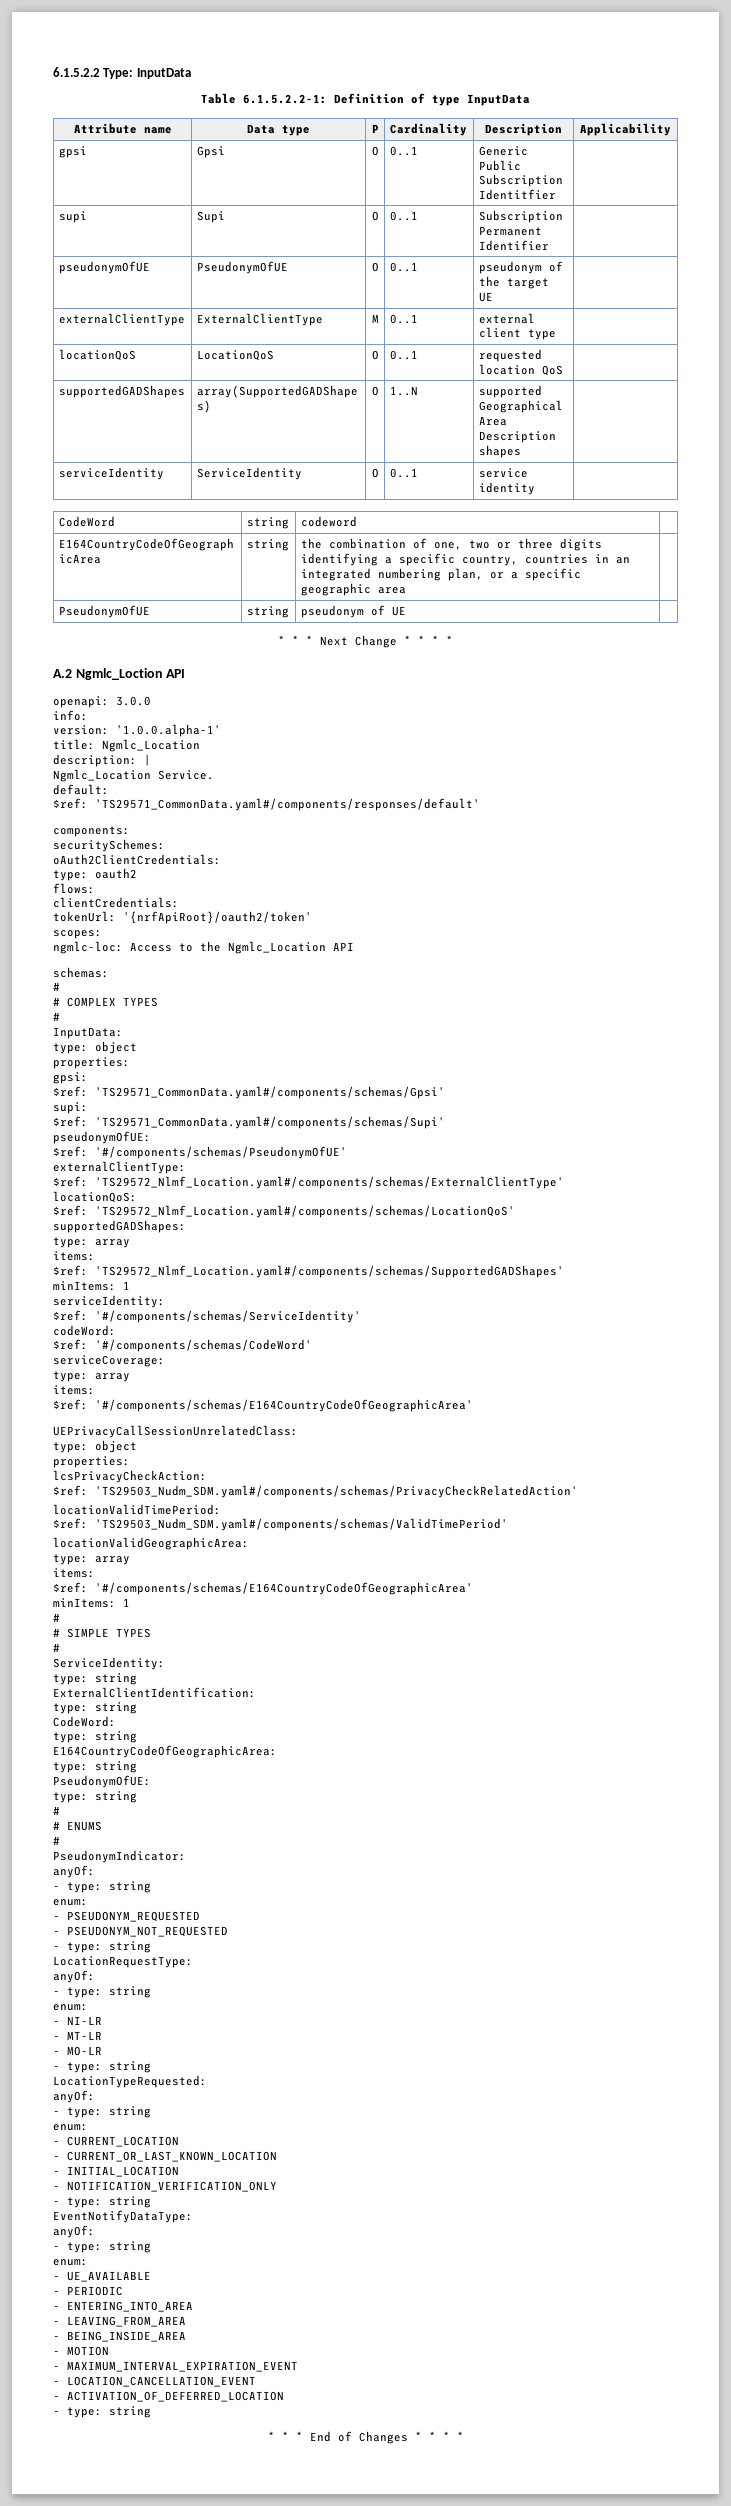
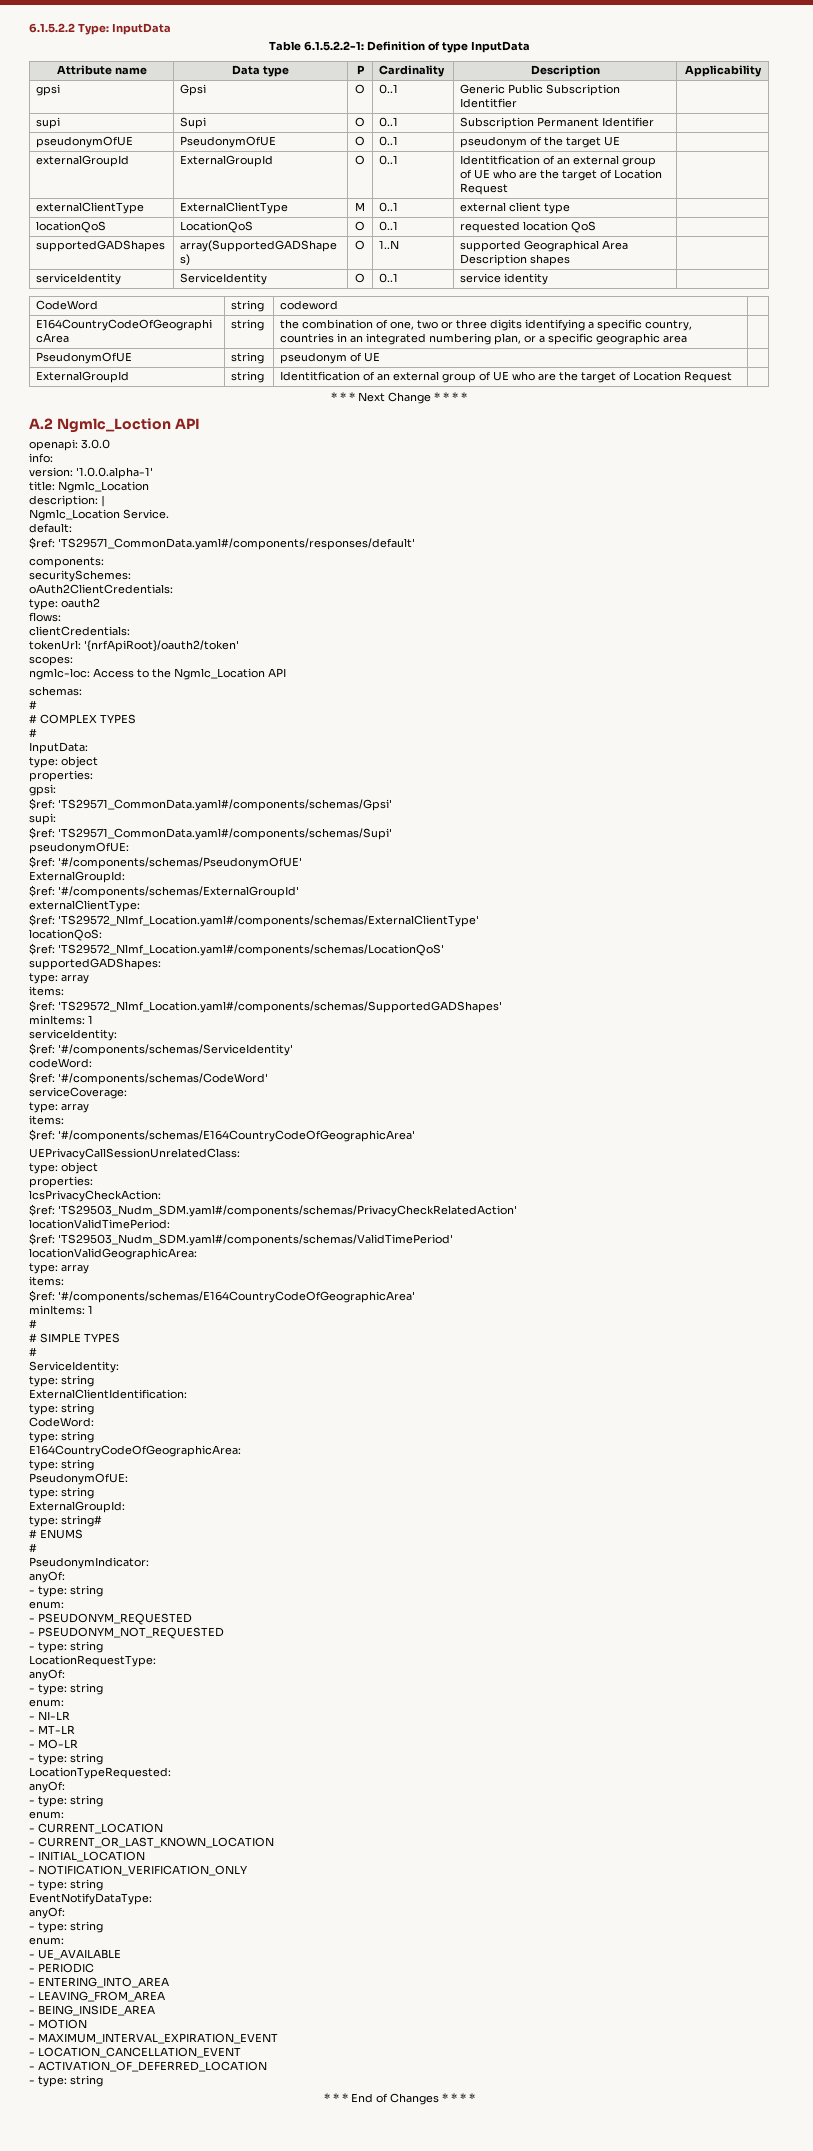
(493, 297) none -> [36,155,130,167] [180,155,274,167] [355,155,365,165] [379,155,399,165] [460,155,657,167] [460,169,663,181] [460,183,509,195] // externalGroupId | ExternalGroupId | O | 0..1 | Identitfication of an external group of UE who are the target of Location Request |
(406, 611) none -> [36,371,130,383] [231,371,265,383] [280,371,733,383] // ExternalGroupId | string | Identitfication of an external group of UE who are the target of Location Request |
(347, 1152) none -> [29,871,125,883] [29,885,299,898] // ExternalGroupId: // $ref: '#/components/schemas/ExternalGroupId'
[53,1806,60,1815] # -> [29,1501,125,1513] [29,1515,102,1527] ExternalGroupId: // type: string#

